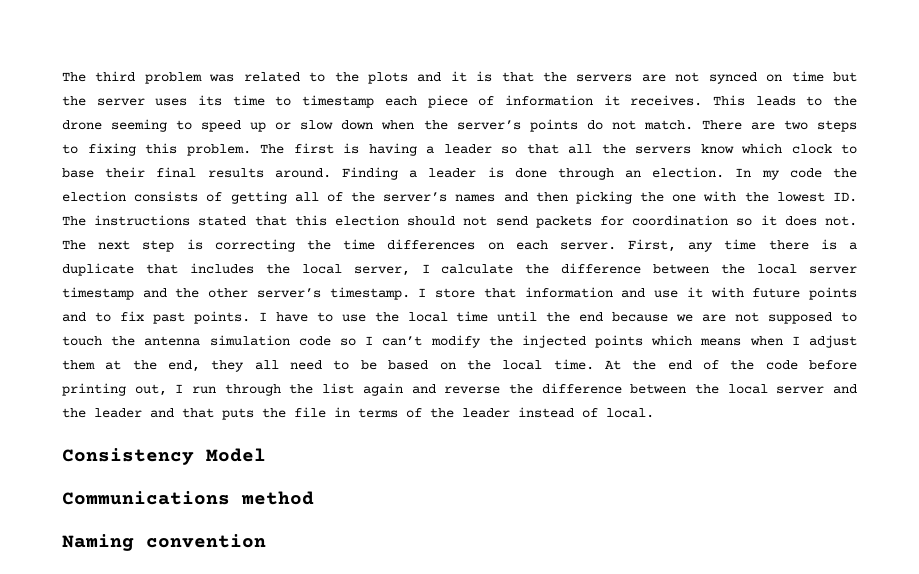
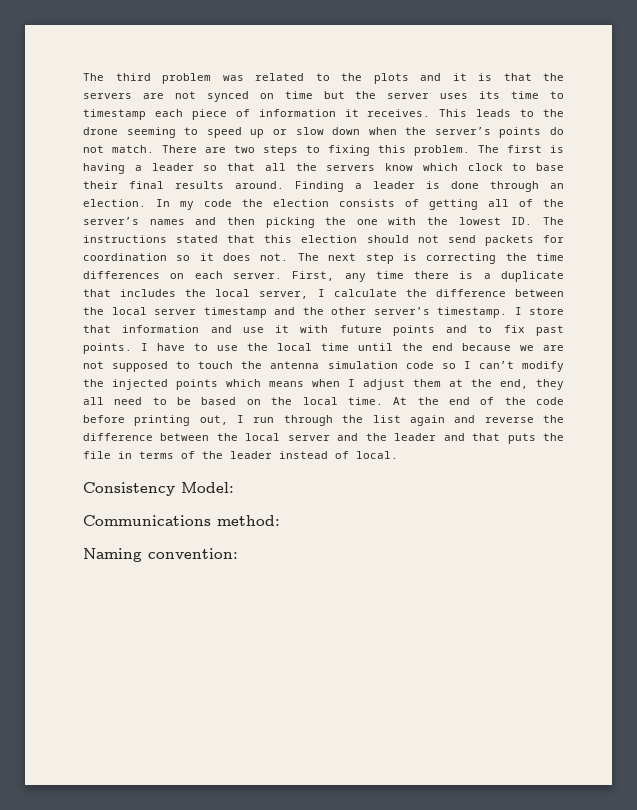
[206,448,266,462] Model -> [181,482,234,493] Model:
[241,491,314,505] method -> [217,515,280,526] method:
[146,534,266,548] convention -> [148,548,238,559] convention:

